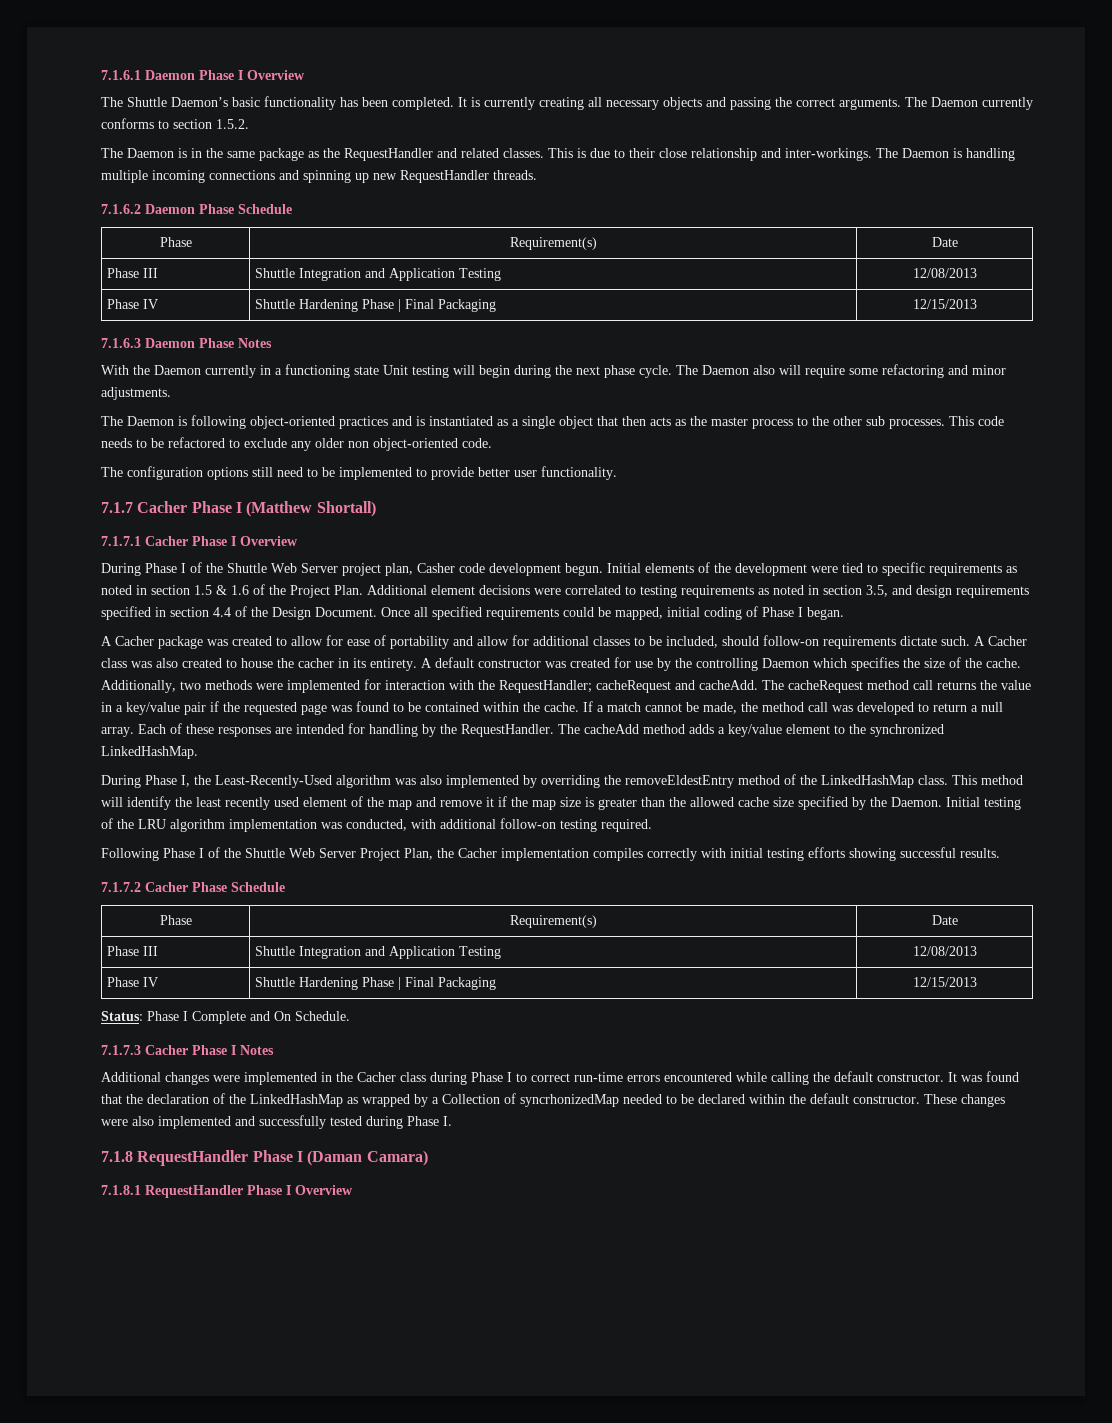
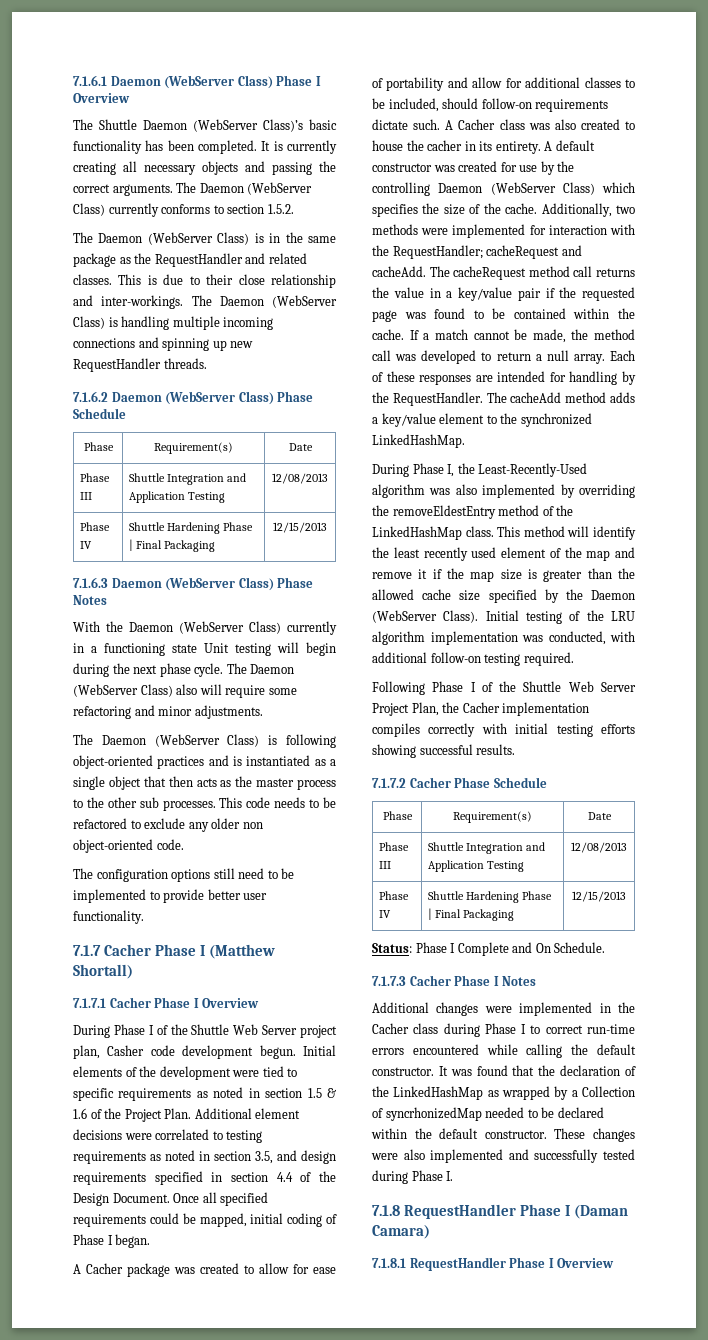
(195, 75) none -> [164,75,273,89] (WebServer Class)
[171,97,228,107] Daemon’s -> [143,119,303,132] Daemon (WebServer Class)’s
(978, 102) none -> [247,182,313,195] [73,203,105,216] (WebServer Class)
(174, 153) none -> [147,232,250,245] (WebServer Class)
(949, 153) none -> [272,295,337,308] [73,316,105,329] (WebServer Class)
(195, 209) none -> [165,391,274,405] (WebServer Class)
(195, 343) none -> [165,577,274,591] (WebServer Class)
(201, 370) none -> [179,621,281,634] (WebServer Class)
(749, 370) none -> [73,684,173,697] (WebServer Class)
(174, 421) none -> [154,734,260,747] (WebServer Class)
(809, 663) none -> [490,182,595,195] (WebServer Class)
[891,797,942,807] Daemon. -> [591,590,635,600] [372,610,479,623] Daemon (WebServer Class).

